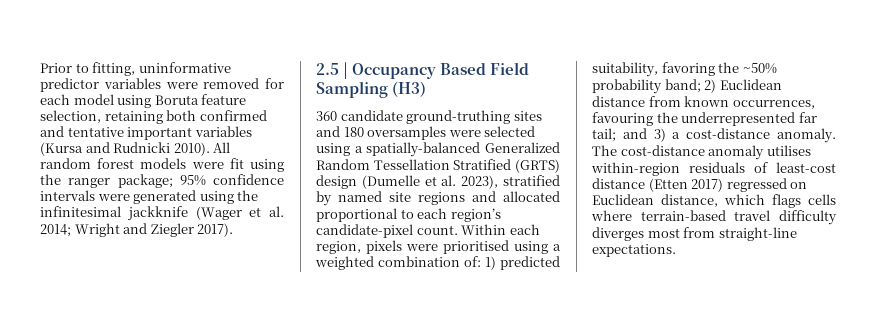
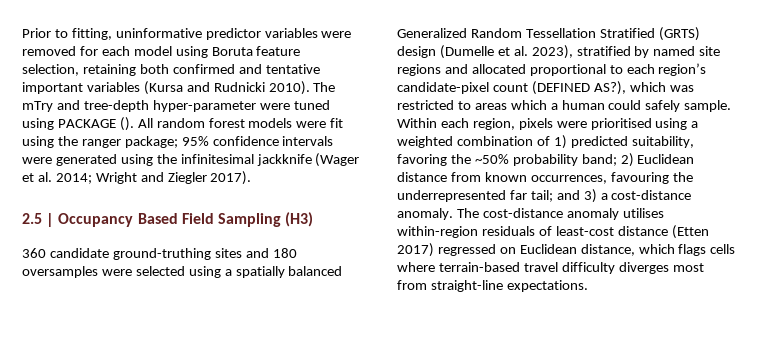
(210, 149) none -> [313,82,336,92] [22,100,330,112] [22,117,134,131] The mTry and tree-depth hyper-parameter were tuned using PACKAGE ().
[366,142,481,157] spatially-balanced -> [235,266,343,278] spatially balanced
[416,225,458,235] count. -> [492,81,694,95] [397,100,732,112] count (DEFINED AS?), which was restricted to areas which a human could safely sample.
[464,256,481,267] of: -> [536,136,550,146] of

